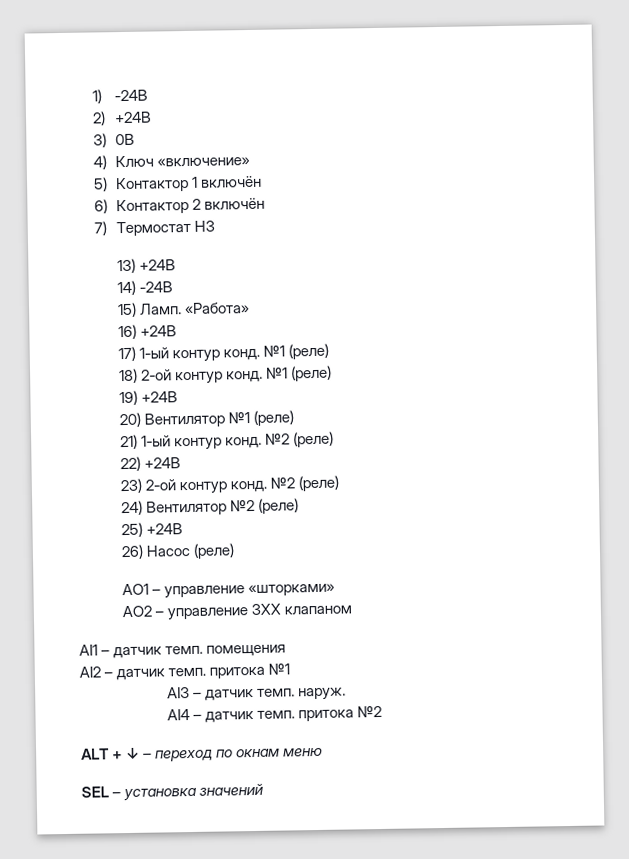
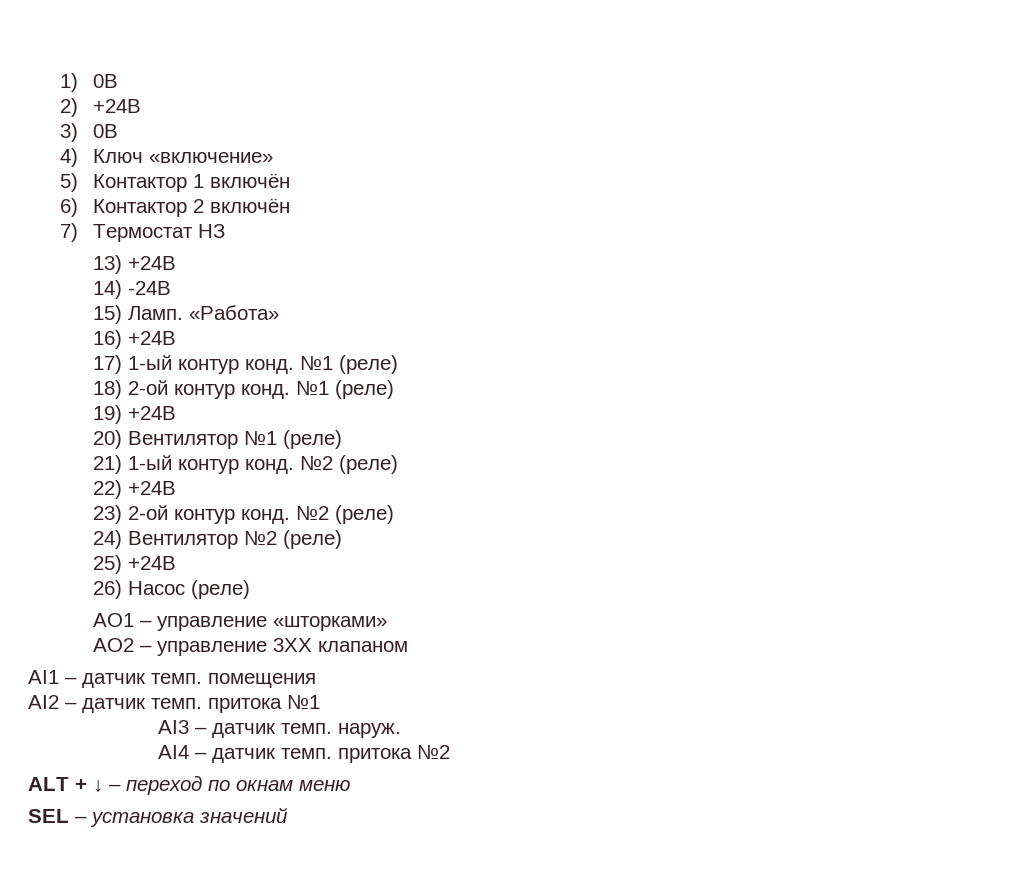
[113,89,148,102] -24В -> [92,74,118,88] 0В

